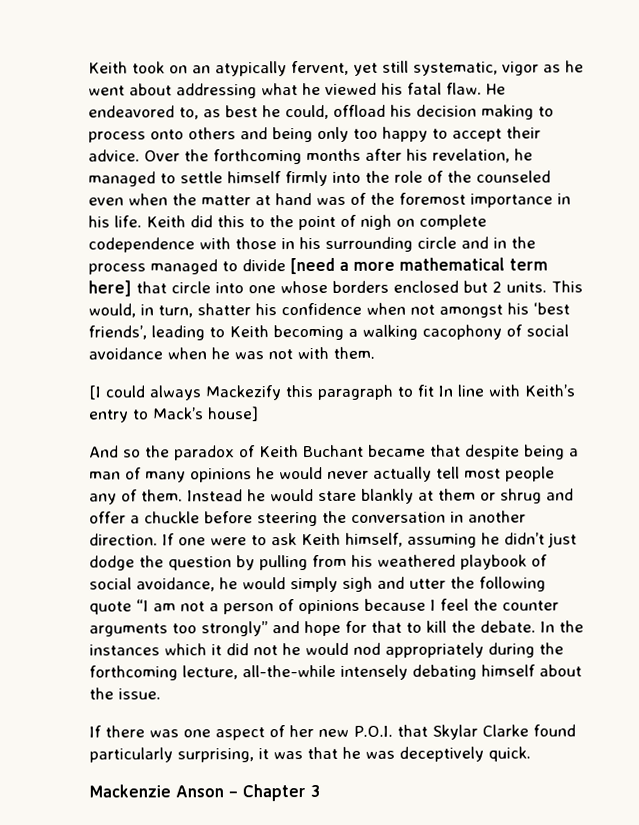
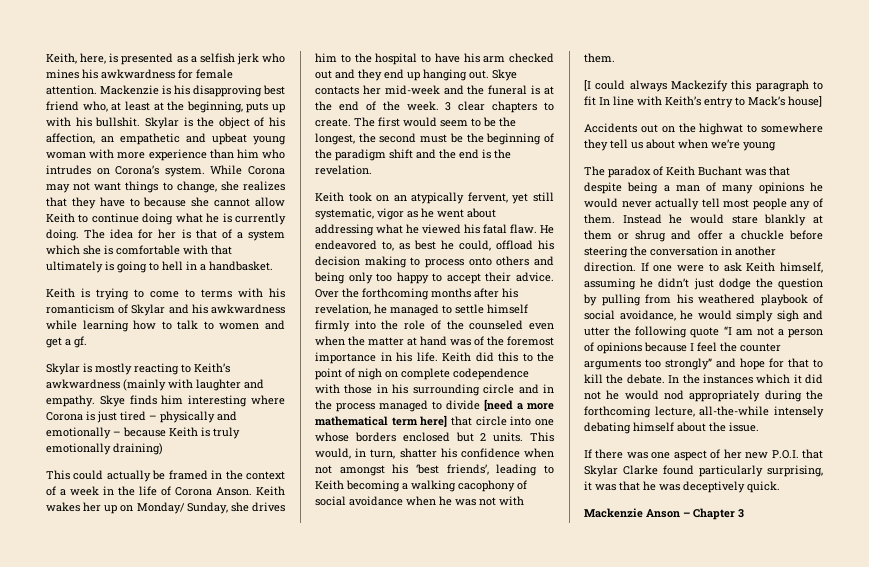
(88, 67) none -> [46,53,285,65] [46,69,233,79] [46,85,285,97] [46,101,285,113] [46,117,285,129] [46,133,286,145] [46,149,285,161] [46,165,285,177] [46,181,285,193] [46,197,285,209] [46,213,286,225] [46,229,285,241] [46,245,232,255] [46,261,273,273] [46,288,285,300] [46,304,285,316] [46,320,285,332] [46,336,87,348] [46,363,230,375] [46,379,264,391] [46,395,285,407] [46,411,237,423] [46,427,240,439] [46,443,163,455] [46,470,285,482] [46,486,285,496] [46,502,285,514] [315,53,554,65] [315,69,517,81] [315,85,554,95] [315,101,554,113] [315,117,516,127] [315,133,554,145] [315,149,511,161] [315,165,372,175] Keith, here, is presented as a selfish jerk who mines his awkwardness for female attention. Mackenzie is his disapproving best friend who, at least at the beginning, puts up with his bullshit. Skylar is the object of his affection, an empathetic and upbeat young woman with more experience than him who intrudes on Corona’s system. While Corona may not want things to change, she realizes that they have to because she cannot allow Keith to continue doing what he is currently doing. The idea for her is that of a system which she is comfortable with that ultimately is going to hell in a handbasket. // Keith is trying to come to terms with his romanticism of Skylar and his awkwardness while learning how to talk to women and get a gf. // Skylar is mostly reacting to Keith’s awkwardness (mainly with laughter and empathy. Skye finds him interesting where Corona is just tired – physically and emotionally – because Keith is truly emotionally draining) // This could actually be framed in the context of a week in the life of Corona Anson. Keith wakes her up on Monday/ Sunday, she drives him to the hospital to have his arm checked out and they end up hanging out. Skye contacts her mid-week and the funeral is at the end of the week. 3 clear chapters to create. The first would seem to be the longest, the second must be the beginning of the paradigm shift and the end is the revelation. //
[89,445,170,458] And so the -> [584,123,823,135] [584,139,776,151] [584,166,605,176] Accidents out on the highwat to somewhere they tell us about when we’re young // The
[368,444,426,457] became -> [745,169,766,176] was

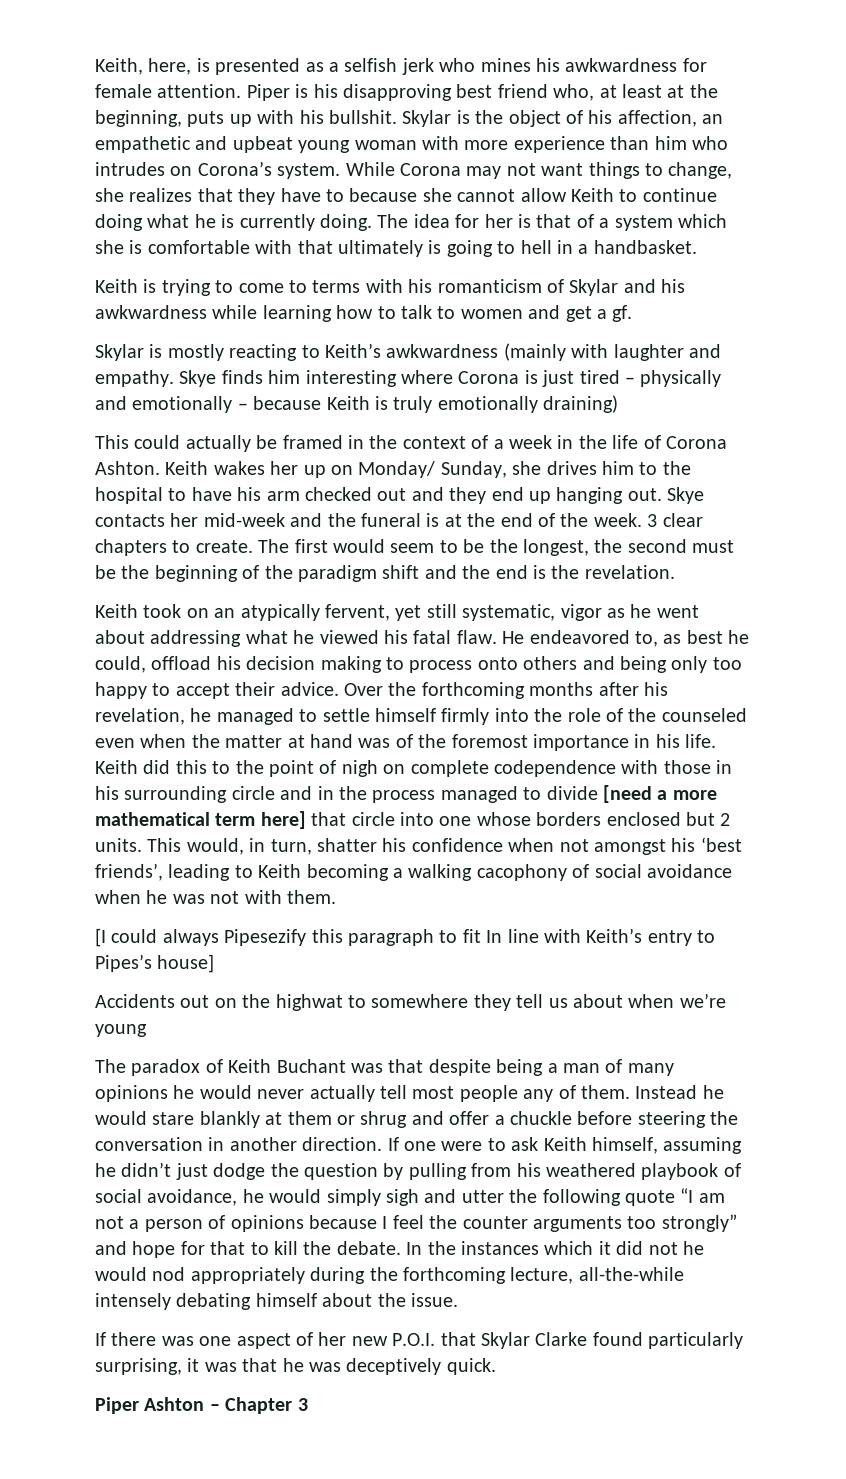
[100,85,159,95] Mackenzie -> [246,84,290,101] Piper
[216,487,252,496] Anson. -> [95,461,160,475] Ashton.
[671,80,728,92] Mackezify -> [224,929,307,946] Pipesezify
[748,96,785,106] Mack’s -> [95,954,152,972] Pipes’s
[584,508,680,518] Mackenzie Anson -> [95,1397,205,1414] Piper Ashton

